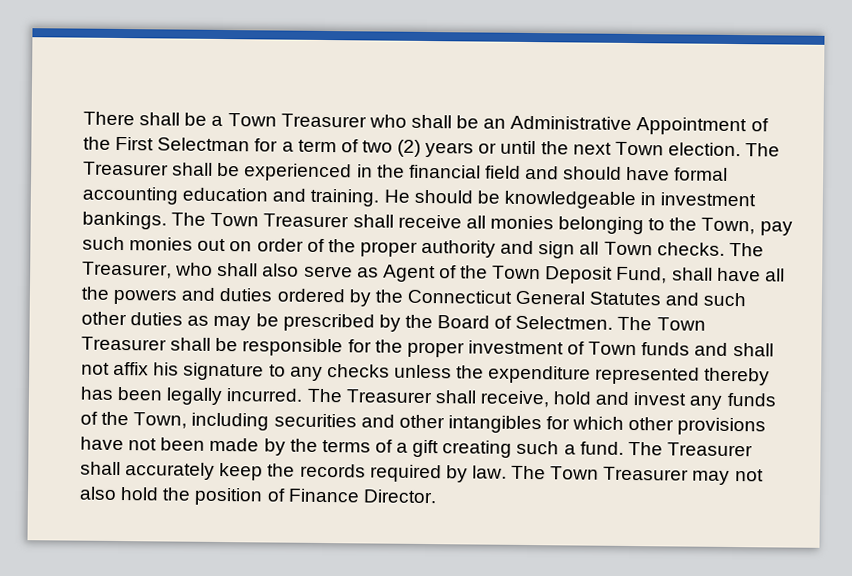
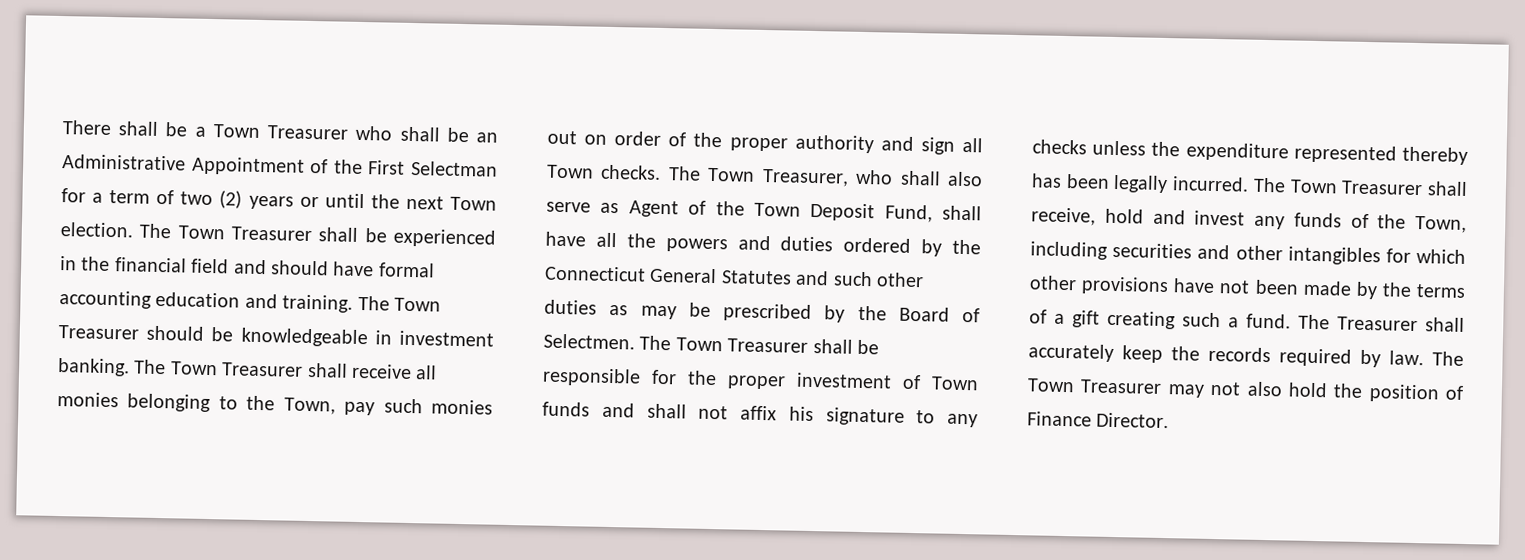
(781, 150) none -> [177,225,225,240] Town
[383,189,410,203] He -> [357,295,441,312] [58,325,139,340] The Town Treasurer
[82,211,167,230] bankings. -> [57,358,130,377] banking.
(764, 249) none -> [707,167,756,182] Town
(343, 395) none -> [1289,179,1338,194] Town

